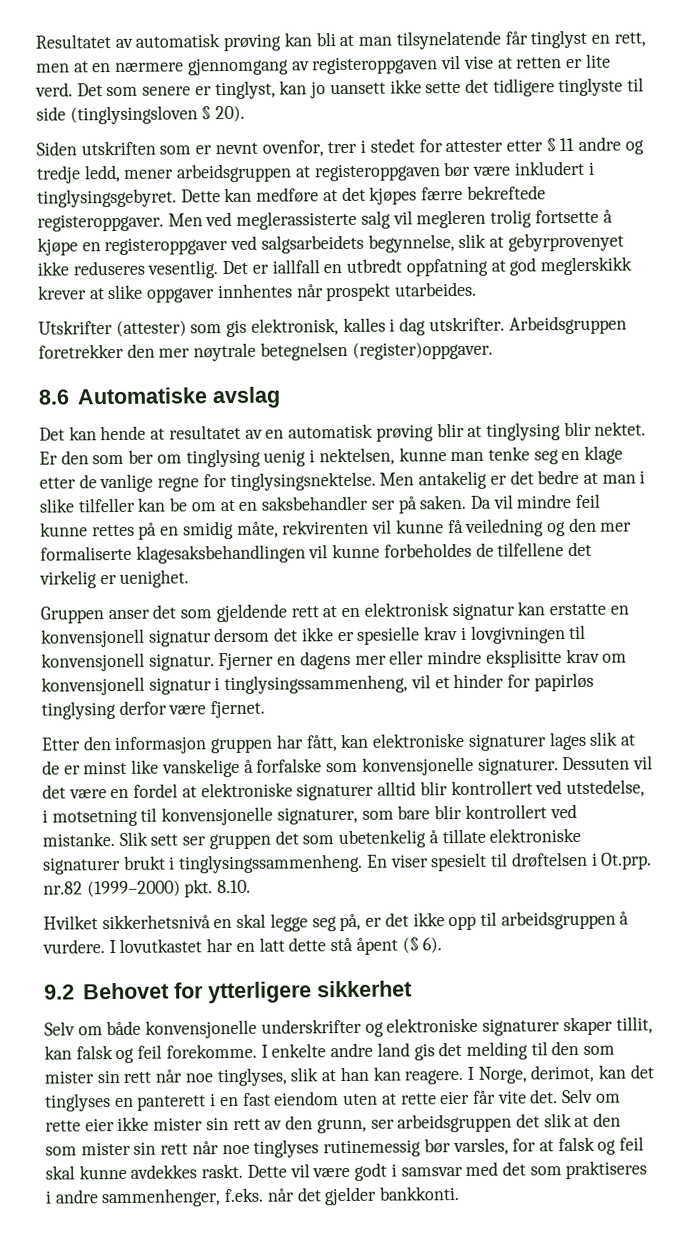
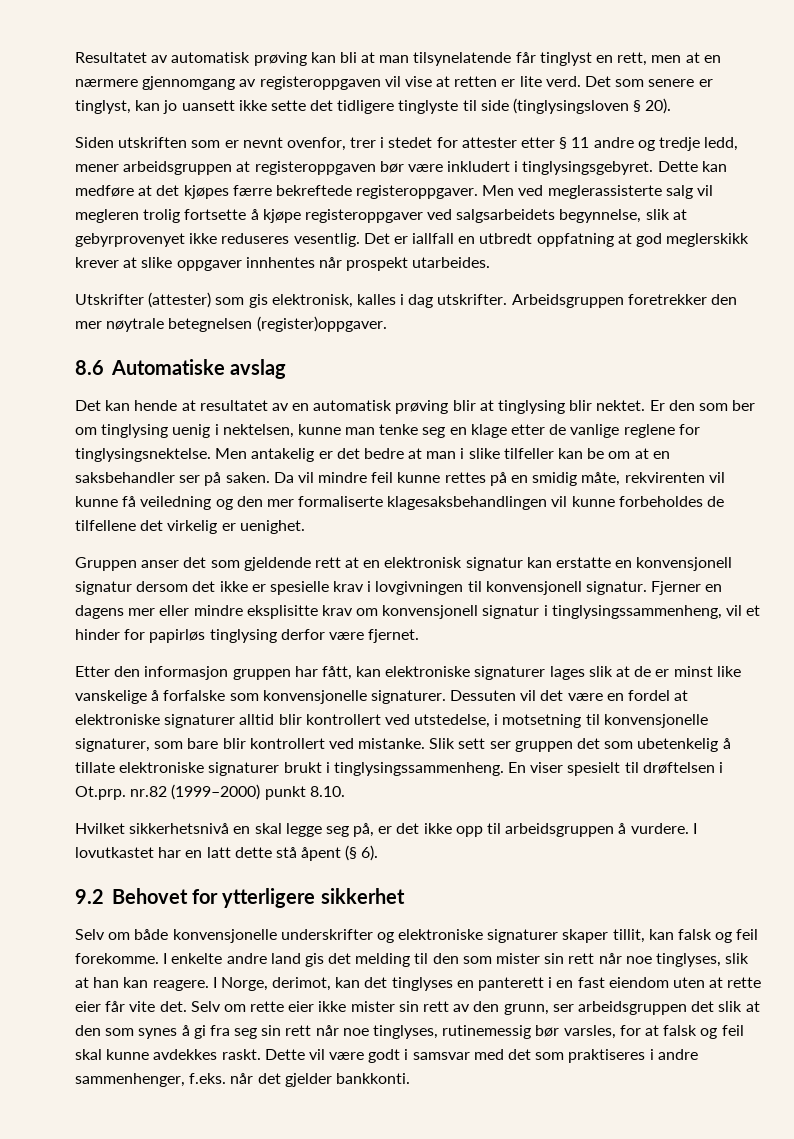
[81,242,101,252] en -> (301, 216) none
[157,476,200,492] regne -> [623,424,675,438] reglene
[184,879,214,898] pkt. -> [264,786,306,800] punkt
[80,1139,320,1158] mister sin rett når noe tinglyses -> [138,1025,439,1039] synes å gi fra seg sin rett når noe tinglyses,

